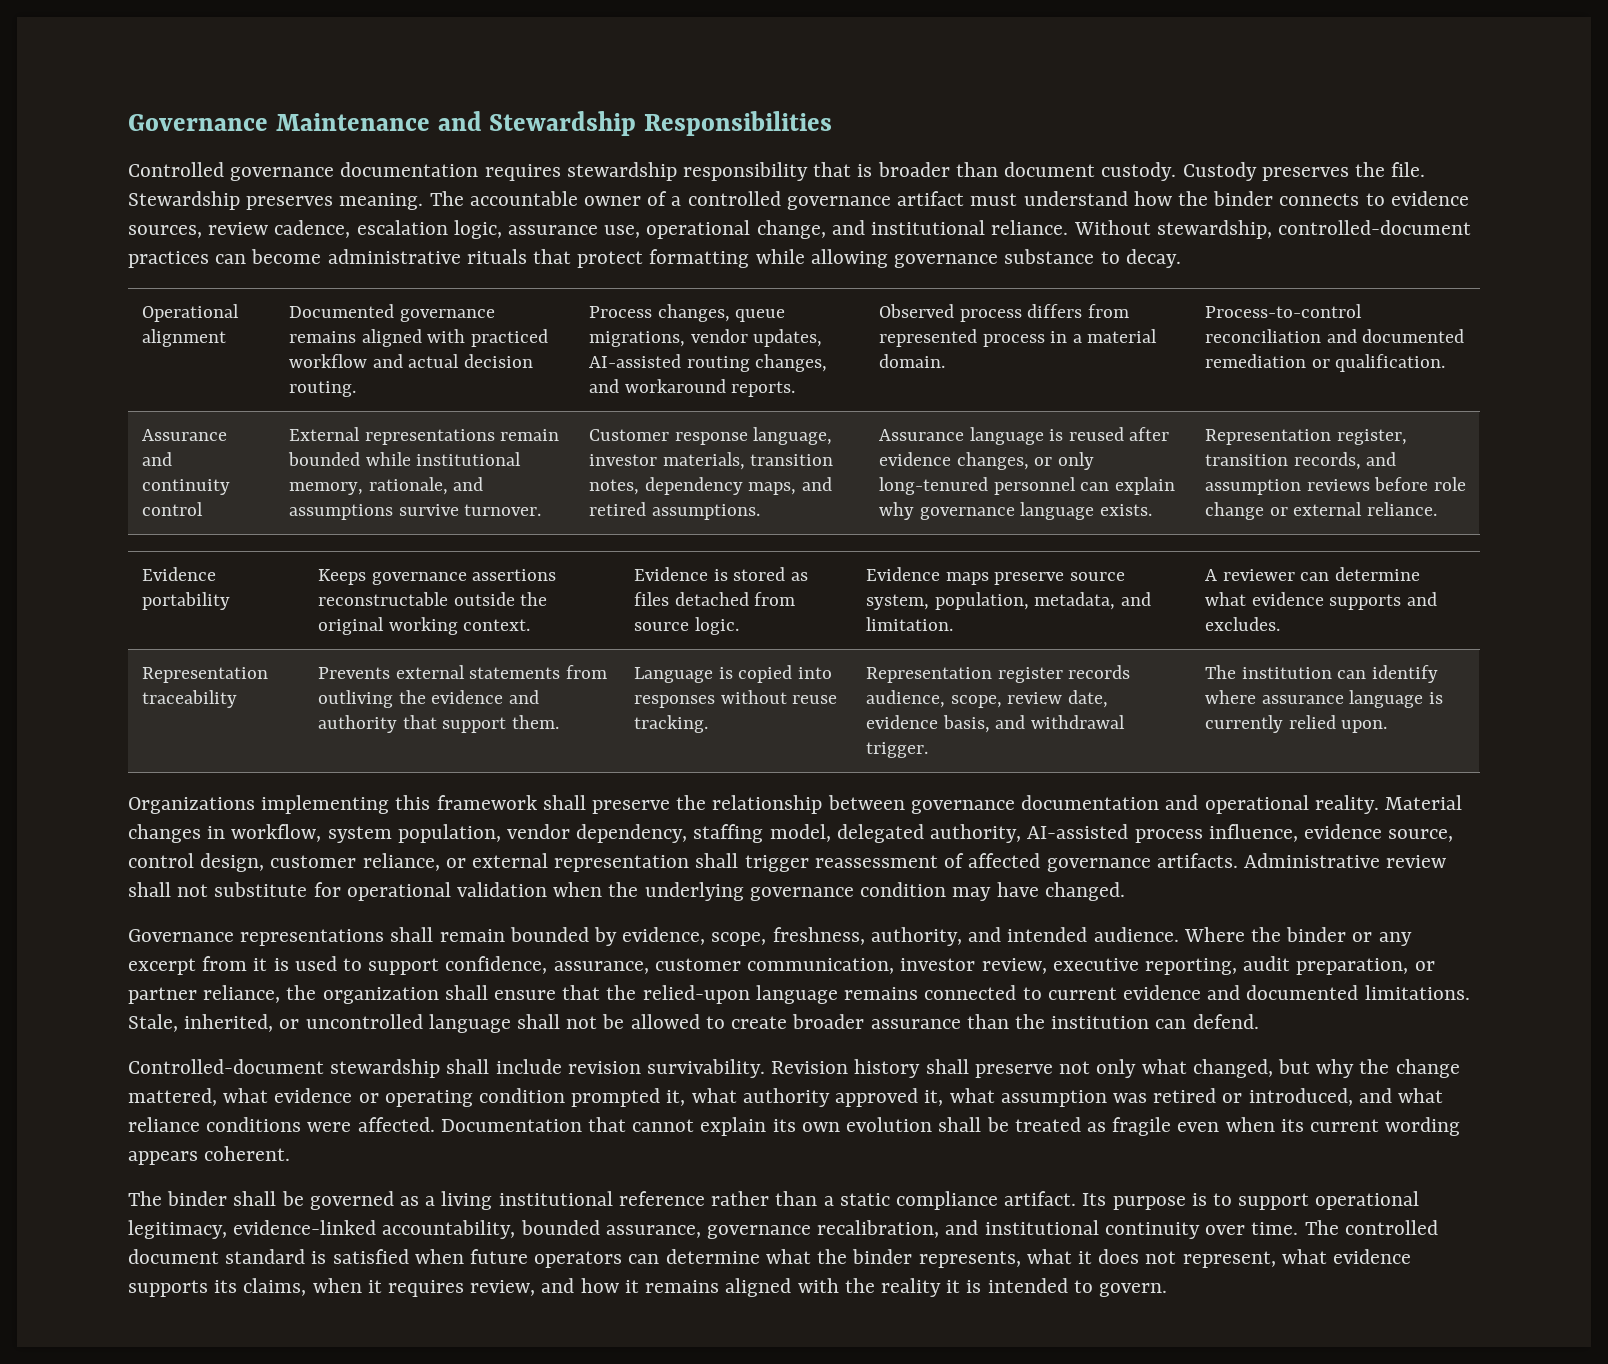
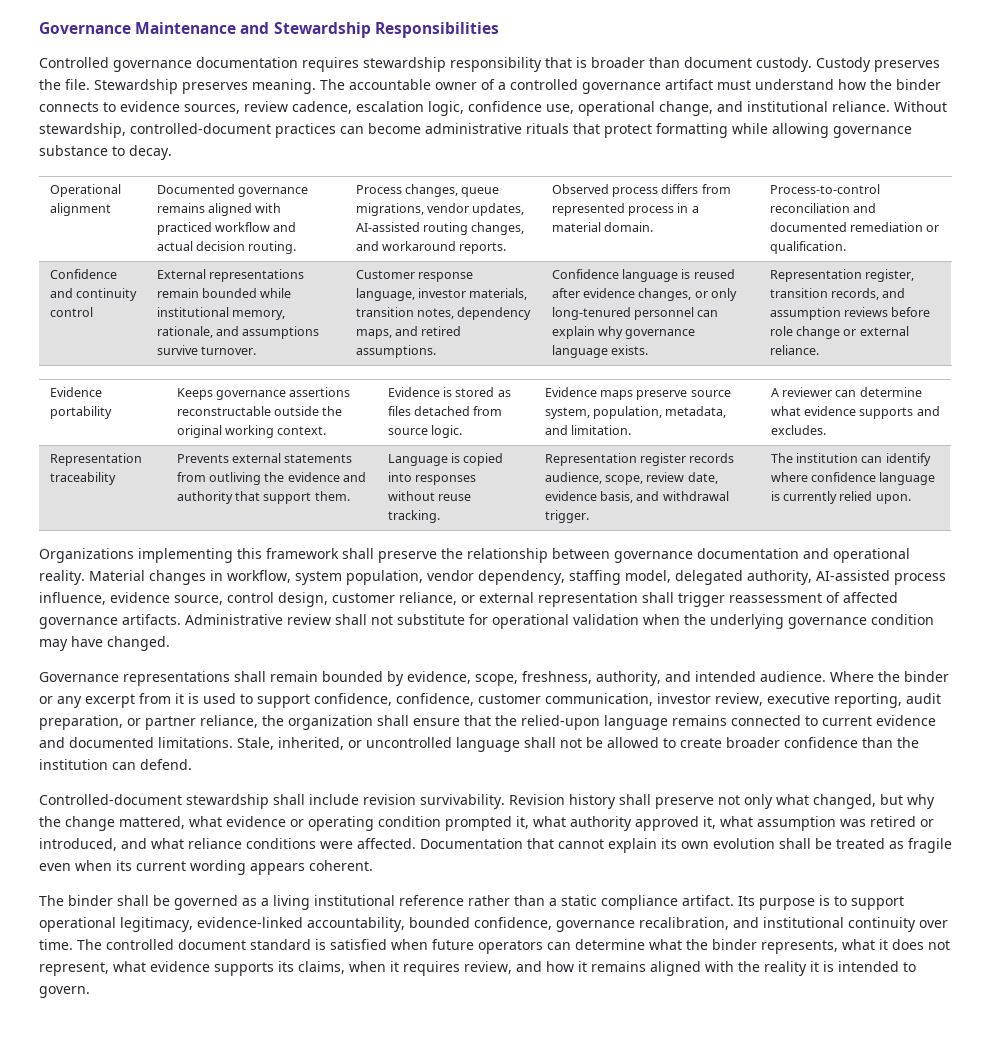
[508,225,599,235] assurance -> [468,101,542,112] confidence
[142,429,228,441] Assurance -> [49,269,117,279] Confidence
[879,429,965,441] Assurance -> [551,269,619,279] Confidence
[1261,695,1344,704] assurance -> [810,472,876,482] confidence
[553,961,649,974] assurance, -> [396,693,474,706] confidence,
[870,1019,961,1029] assurance -> [784,737,858,748] confidence
[605,1225,701,1238] assurance, -> [474,917,552,930] confidence,

